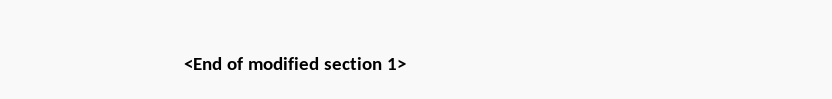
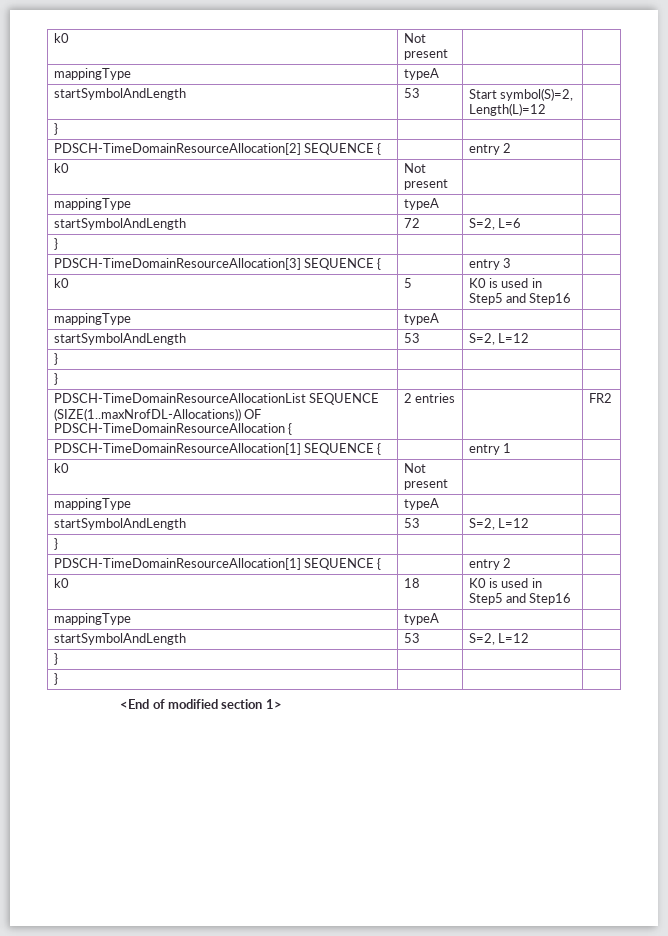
(183, 63) none -> [53,33,69,43] [403,33,426,43] [403,49,448,60] [53,68,131,80] [403,68,439,80] [53,88,186,100] [403,88,420,98] [468,88,573,101] [468,103,546,116] [53,123,58,135] [53,143,382,155] [468,143,511,155] [53,163,69,173] [403,163,426,173] [403,179,448,190] [53,198,131,210] [403,198,439,210] [53,218,186,230] [403,218,420,228] [468,218,521,230] [53,238,58,250] [53,258,382,270] [468,258,511,270] [53,278,69,288] [403,278,412,288] [468,278,542,288] [468,293,572,305] [53,313,131,325] [403,313,439,325] [53,333,186,345] [403,333,420,343] [468,333,529,345] [53,353,58,365] [53,373,58,385] [53,393,379,405] [53,408,261,421] [53,423,292,435] [403,393,455,403] [588,393,612,403] [53,443,382,455] [468,443,511,455] [53,463,69,473] [403,463,426,473] [403,479,448,490] [53,498,131,510] [403,498,439,510] [53,518,186,530] [403,518,420,528] [468,518,529,530] [53,538,58,550] [53,558,382,570] [468,558,511,570] [53,578,69,588] [403,578,420,588] [468,578,542,588] [468,593,572,605] [53,613,131,625] [403,613,439,625] [53,633,186,645] [403,633,420,643] [468,633,529,645] [53,653,58,665] [53,673,58,685] k0 | Not present | | // mappingType | typeA | | // startSymbolAndLength | 53 | Start symbol(S)=2, Length(L)=12 | // } | | | // PDSCH-TimeDomainResourceAllocation[2] SEQUENCE { | | entry 2 | // k0 | Not present | | // mappingType | typeA | | // startSymbolAndLength | 72 | S=2, L=6 | // } | | | // PDSCH-TimeDomainResourceAllocation[3] SEQUENCE { | | entry 3 | // k0 | 5 | K0 is used in Step5 and Step16 | // mappingType | typeA | | // startSymbolAndLength | 53 | S=2, L=12 | // } | | | // } | | | // PDSCH-TimeDomainResourceAllocationList SEQUENCE (SIZE(1..maxNrofDL-Allocations)) OF PDSCH-TimeDomainResourceAllocation { | 2 entries | | FR2 // PDSCH-TimeDomainResourceAllocation[1] SEQUENCE { | | entry 1 | // k0 | Not present | | // mappingType | typeA | | // startSymbolAndLength | 53 | S=2, L=12 | // } | | | // PDSCH-TimeDomainResourceAllocation[1] SEQUENCE { | | entry 2 | // k0 | 18 | K0 is used in Step5 and Step16 | // mappingType | typeA | | // startSymbolAndLength | 53 | S=2, L=12 | // } | | | // } | | | //

